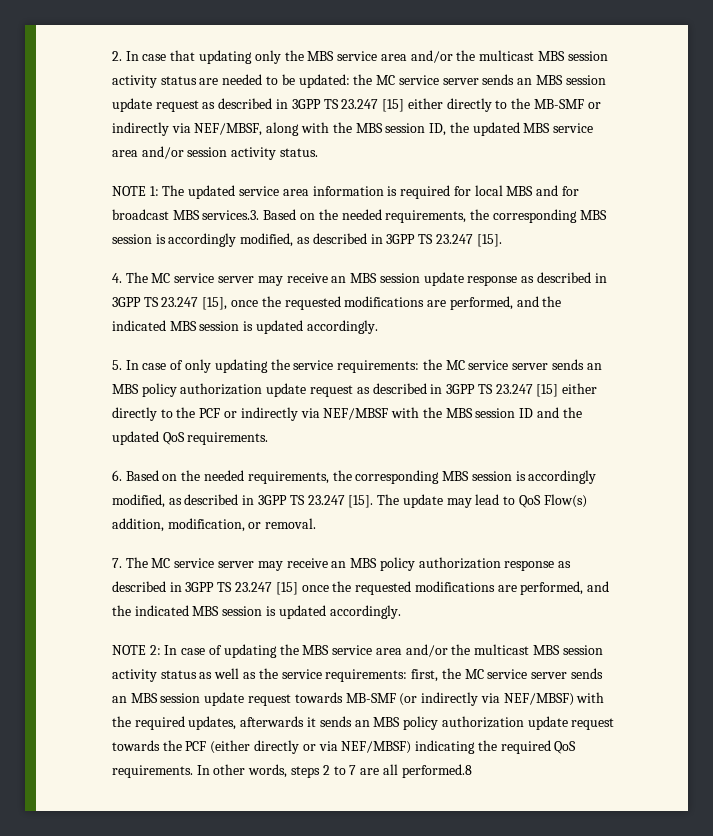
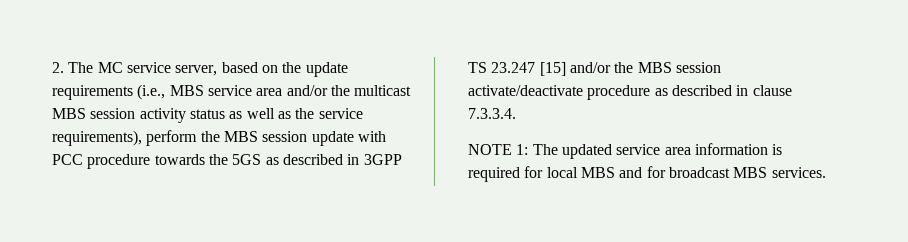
[125,50,304,64] In case that updating only the -> [68,62,348,77] [52,84,166,100] The MC service server, based on the update requirements (i.e.,
[199,74,606,88] [111,98,601,112] [111,122,594,136] [111,146,318,160] are needed to be updated: the MC service server sends an MBS session update request as described in 3GPP TS 23.247 [15] either directly to the MB-SMF or indirectly via NEF/MBSF, along with the MBS session ID, the updated MBS service area and/or session activity status. -> [229,108,363,119] [52,130,387,146] [52,154,402,169] [468,62,722,76] [468,85,792,100] [468,108,517,119] as well as the service requirements), perform the MBS session update with PCC procedure towards the 5GS as described in 3GPP TS 23.247 [15] and/or the MBS session activate/deactivate procedure as described in clause 7.3.3.4.
[202,209,607,223] [111,233,502,247] [111,272,607,286] [111,296,562,310] [111,320,378,334] [111,359,602,373] [111,383,598,397] [111,407,582,421] [111,431,269,445] [111,470,597,484] [111,494,587,508] [111,518,317,532] [111,557,572,571] [111,581,610,595] [111,605,401,619] [111,644,603,658] [111,668,603,682] [111,692,605,706] [111,716,615,730] [111,740,577,754] [111,764,472,778] services.3. Based on the needed requirements, the corresponding MBS session is accordingly modified, as described in 3GPP TS 23.247 [15]. // 4. The MC service server may receive an MBS session update response as described in 3GPP TS 23.247 [15], once the requested modifications are performed, and the indicated MBS session is updated accordingly. // 5. In case of only updating the service requirements: the MC service server sends an MBS policy authorization update request as described in 3GPP TS 23.247 [15] either directly to the PCF or indirectly via NEF/MBSF with the MBS session ID and the updated QoS requirements. // 6. Based on the needed requirements, the corresponding MBS session is accordingly modified, as described in 3GPP TS 23.247 [15]. The update may lead to QoS Flow(s) addition, modification, or removal. // 7. The MC service server may receive an MBS policy authorization response as described in 3GPP TS 23.247 [15] once the requested modifications are performed, and the indicated MBS session is updated accordingly. // NOTE 2: In case of updating the MBS service area and/or the multicast MBS session activity status as well as the service requirements: first, the MC service server sends an MBS session update request towards MB-SMF (or indirectly via NEF/MBSF) with the required updates, afterwards it sends an MBS policy authorization update request towards the PCF (either directly or via NEF/MBSF) indicating the required QoS requirements. In other words, steps 2 to 7 are all performed.8 -> [771,167,826,178] services.

